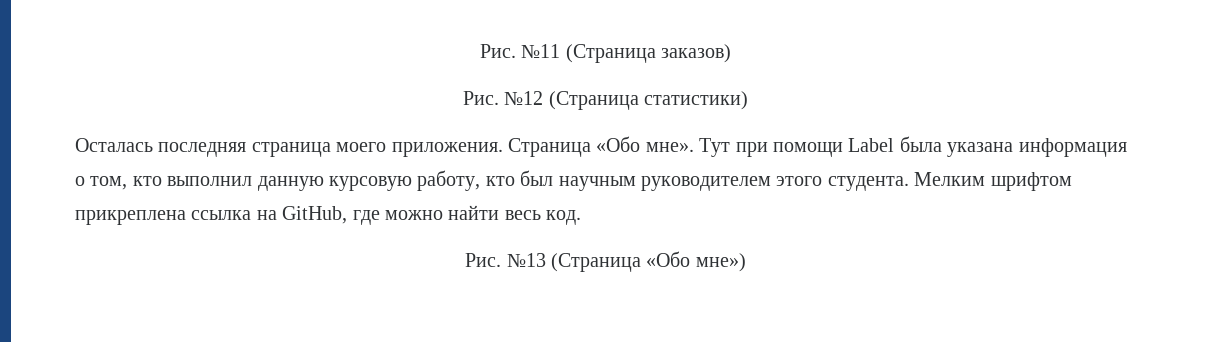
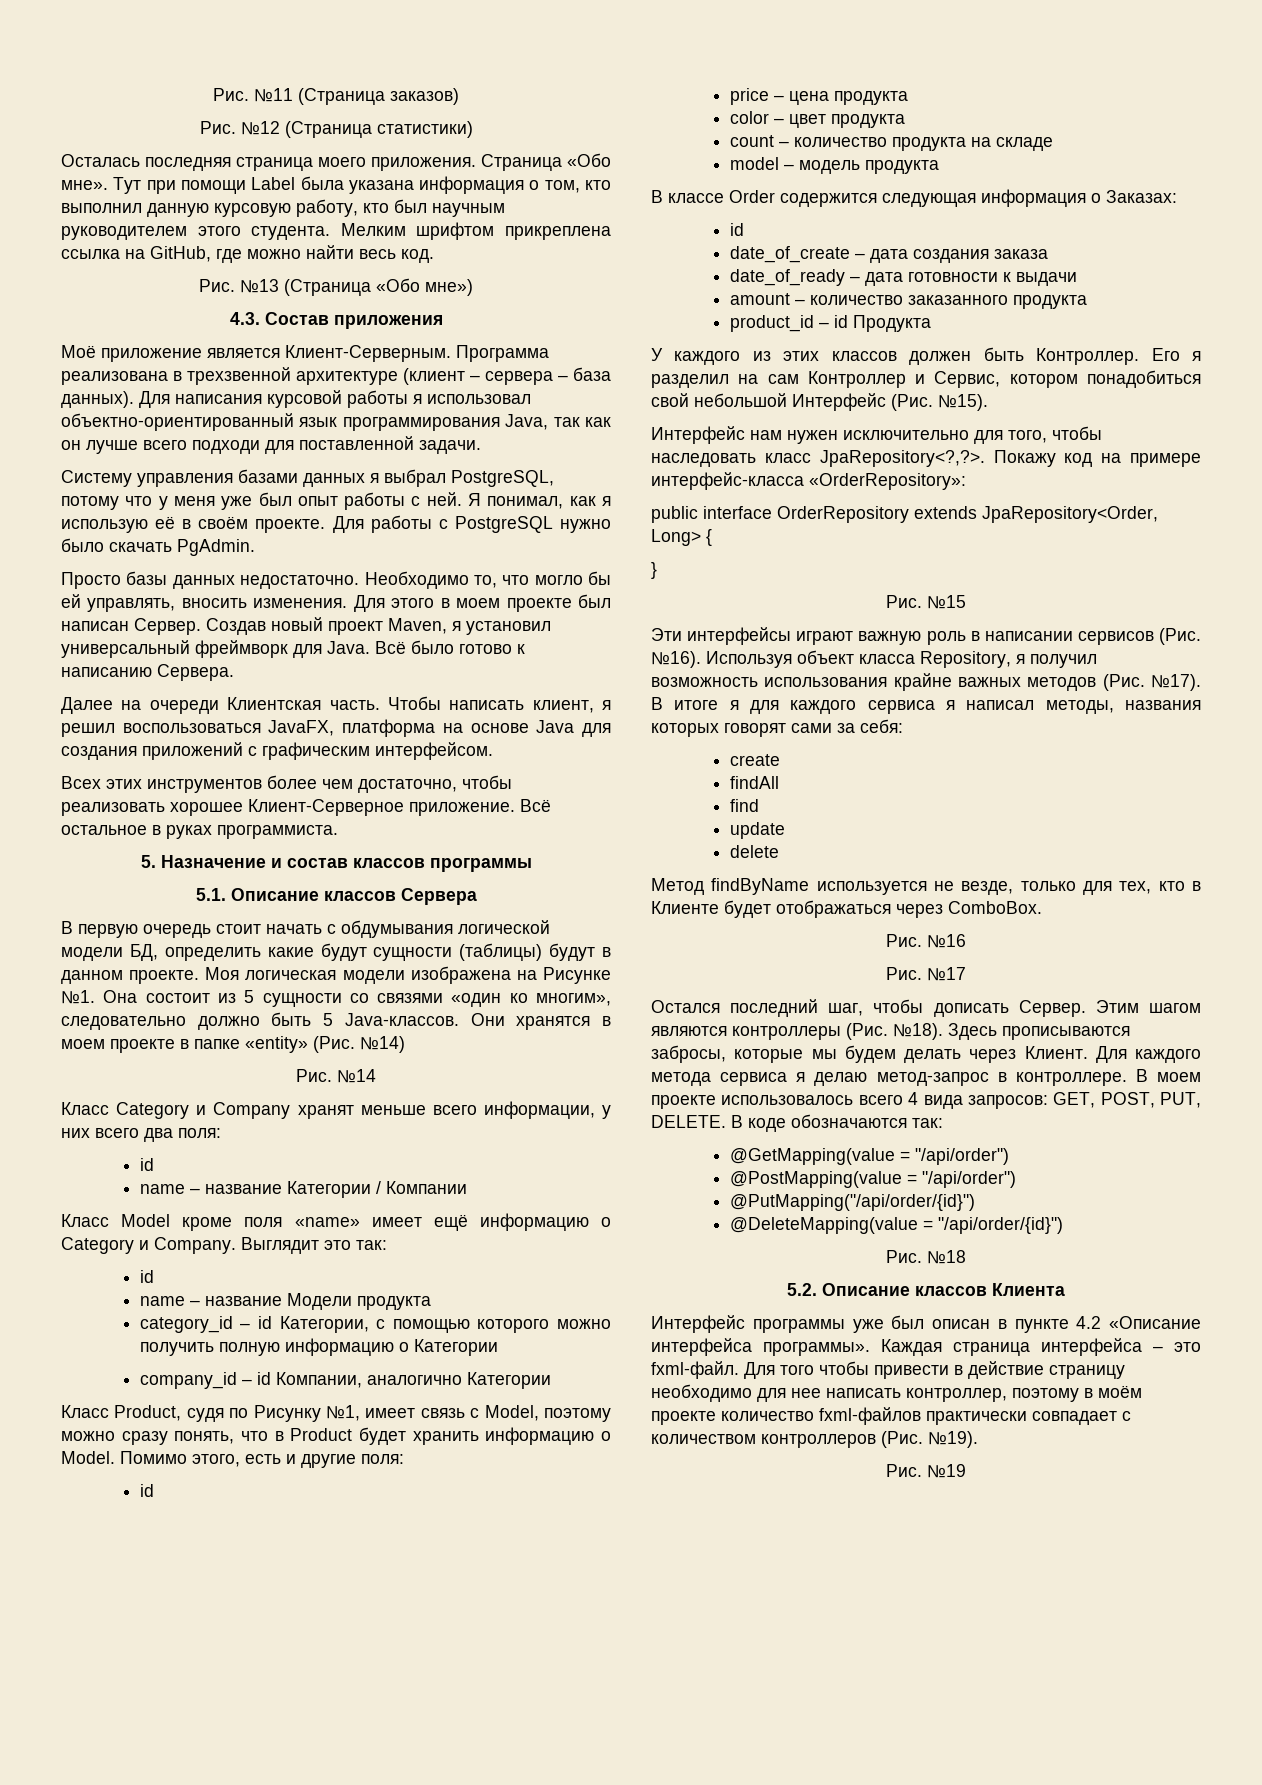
(746, 262) none -> [229,312,443,329] [61,345,549,362] [61,367,611,385] [61,390,531,408] [61,413,611,431] [61,436,481,454] [61,469,554,487] [61,492,612,510] [61,515,611,533] [61,538,255,556] [61,571,611,589] [61,594,612,612] [61,617,551,635] [61,640,525,658] [61,664,234,681] [61,696,611,714] [61,719,611,737] [61,742,493,760] [61,775,512,793] [61,799,551,816] [61,825,338,839] [140,855,532,872] [195,888,477,905] [61,920,550,938] [61,943,611,961] [61,966,612,984] [61,990,611,1007] [61,1012,611,1030] [61,1036,405,1053] [296,1069,376,1083] [61,1101,611,1119] [61,1128,221,1142] [139,1158,154,1171] [139,1181,467,1198] [61,1213,611,1231] [61,1237,387,1254] [139,1270,154,1283] [139,1293,431,1310] [139,1316,611,1333] [139,1338,498,1356] [139,1372,551,1389] [61,1405,611,1422] [61,1427,611,1445] [61,1451,404,1468] [139,1484,154,1497] [729,88,908,105] [729,111,905,128] [729,135,1053,151] [729,157,939,174] [651,189,1177,207] [729,223,744,236] [729,246,1048,263] [729,269,1077,286] [729,293,1087,309] [729,315,931,332] [651,347,1201,365] [651,370,1201,388] [651,393,988,411] [651,426,1102,444] [651,450,1201,467] [651,472,966,490] [651,506,1158,523] [651,529,712,546] [651,562,657,579] [886,595,966,609] [651,627,1201,645] [651,650,1097,668] [651,673,1201,691] [651,697,1201,714] [651,719,903,737] [729,754,780,766] [729,776,779,789] [729,799,759,812] [729,822,785,839] [729,845,779,858] [651,878,1201,895] [651,900,1042,918] [886,934,966,948] [886,967,966,981] [651,999,1201,1017] [651,1023,1130,1040] [651,1045,1201,1063] [651,1069,1201,1086] [651,1092,1201,1109] [651,1114,943,1132] [729,1148,1009,1165] [729,1171,1016,1188] [729,1194,975,1211] [729,1217,1063,1234] [886,1250,966,1264] [787,1283,1065,1296] [651,1315,1201,1333] [651,1338,1201,1356] [651,1361,1125,1379] [651,1384,1142,1402] [651,1407,1131,1425] [651,1431,978,1448] [886,1464,966,1478] // 4.3. Состав приложения // Моё приложение является Клиент-Серверным. Программа реализована в трехзвенной архитектуре (клиент – сервера – база данных). Для написания курсовой работы я использовал объектно-ориентированный язык программирования Java, так как он лучше всего подходи для поставленной задачи. // Систему управления базами данных я выбрал PostgreSQL, потому что у меня уже был опыт работы с ней. Я понимал, как я использую её в своём проекте. Для работы с PostgreSQL нужно было скачать PgAdmin. // Просто базы данных недостаточно. Необходимо то, что могло бы ей управлять, вносить изменения. Для этого в моем проекте был написан Сервер. Создав новый проект Maven, я установил универсальный фреймворк для Java. Всё было готово к написанию Сервера. // Далее на очереди Клиентская часть. Чтобы написать клиент, я решил воспользоваться JavaFX, платформа на основе Java для создания приложений с графическим интерфейсом. // Всех этих инструментов более чем достаточно, чтобы реализовать хорошее Клиент-Серверное приложение. Всё остальное в руках программиста. // 5. Назначение и состав классов программы // 5.1. Описание классов Сервера // В первую очередь стоит начать с обдумывания логической модели БД, определить какие будут сущности (таблицы) будут в данном проекте. Моя логическая модели изображена на Рисунке №1. Она состоит из 5 сущности со связями «один ко многим», следовательно должно быть 5 Java-классов. Они хранятся в моем проекте в папке «entity» (Рис. №14) // Рис. №14 // Класс Category и Company хранят меньше всего информации, у них всего два поля: // id // name – название Категории / Компании // Класс Model кроме поля «name» имеет ещё информацию о Category и Company. Выглядит это так: // id // name – название Модели продукта // category_id – id Категории, с помощью которого можно получить полную информацию о Категории // company_id – id Компании, аналогично Категории // Класс Product, судя по Рисунку №1, имеет связь с Model, поэтому можно сразу понять, что в Product будет хранить информацию о Model. Помимо этого, есть и другие поля: // id // price – цена продукта // color – цвет продукта // count – количество продукта на складе // model – модель продукта // В классе Order содержится следующая информация о Заказах: // id // date_of_create – дата создания заказа // date_of_ready – дата готовности к выдачи // amount – количество заказанного продукта // product_id – id Продукта // У каждого из этих классов должен быть Контроллер. Его я разделил на сам Контроллер и Сервис, котором понадобиться свой небольшой Интерфейс (Рис. №15). // Интерфейс нам нужен исключительно для того, чтобы наследовать класс JpaRepository<?,?>. Покажу код на примере интерфейс-класса «OrderRepository»: // public interface OrderRepository extends JpaRepository<Order, Long> { // } // Рис. №15 // Эти интерфейсы играют важную роль в написании сервисов (Рис. №16). Используя объект класса Repository, я получил возможность использования крайне важных методов (Рис. №17). В итоге я для каждого сервиса я написал методы, названия которых говорят сами за себя: // create // findAll // find // update // delete // Метод findByName используется не везде, только для тех, кто в Клиенте будет отображаться через ComboBox. // Рис. №16 // Рис. №17 // Остался последний шаг, чтобы дописать Сервер. Этим шагом являются контроллеры (Рис. №18). Здесь прописываются забросы, которые мы будем делать через Клиент. Для каждого метода сервиса я делаю метод-запрос в контроллере. В моем проекте использовалось всего 4 вида запросов: GET, POST, PUT, DELETE. В коде обозначаются так: // @GetMapping(value = "/api/order") // @PostMapping(value = "/api/order") // @PutMapping("/api/order/{id}") // @DeleteMapping(value = "/api/order/{id}") // Рис. №18 // 5.2. Описание классов Клиента // Интерфейс программы уже был описан в пункте 4.2 «Описание интерфейса программы». Каждая страница интерфейса – это fxml-файл. Для того чтобы привести в действие страницу необходимо для нее написать контроллер, поэтому в моём проекте количество fxml-файлов практически совпадает с количеством контроллеров (Рис. №19). // Рис. №19

